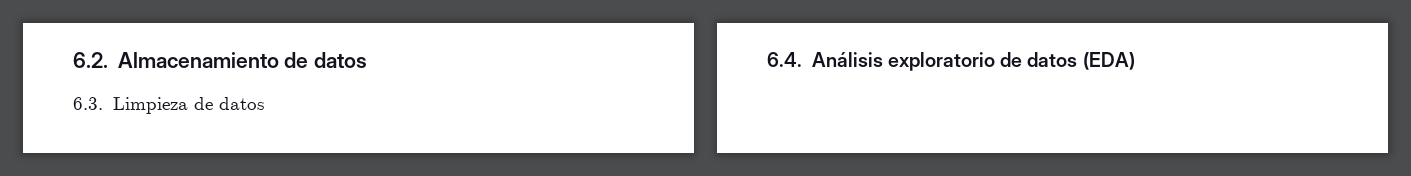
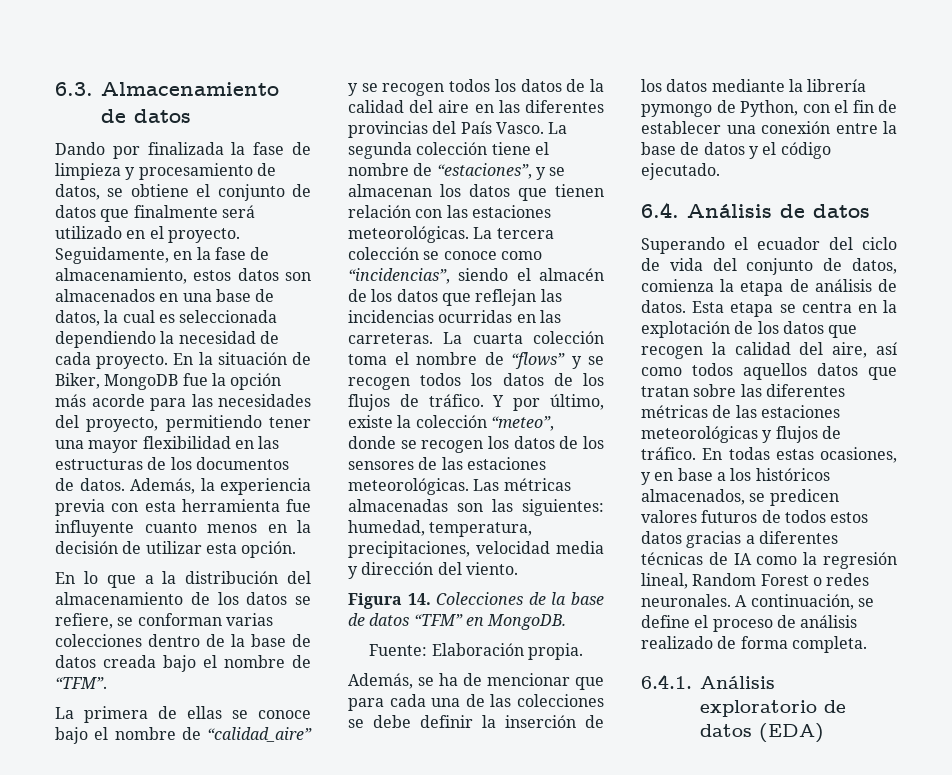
[73,52,108,68] 6.2. -> [55,82,93,96] 6.3.
[73,97,264,114] [767,52,802,67] 6.3. Limpieza de datos // 6.4. -> [55,142,312,159] [55,163,276,180] [55,184,311,201] [55,205,255,222] [55,226,240,243] [55,247,270,264] [55,268,311,284] [55,289,275,302] [55,310,278,326] [55,331,279,348] [55,352,311,369] [55,373,282,390] [55,394,311,411] [55,415,311,432] [55,436,280,453] [55,457,289,470] [55,478,311,495] [55,499,311,516] [55,520,311,537] [55,541,297,558] [55,571,311,588] [55,592,311,605] [55,613,273,629] [55,634,311,647] [55,655,311,672] [55,677,107,689] [55,706,311,723] [55,727,312,744] [348,79,604,96] [348,100,604,113] [348,121,568,138] [348,142,549,159] [348,163,566,180] [348,184,604,201] [348,205,551,218] [348,226,554,243] [348,247,542,260] [348,268,604,284] [348,289,562,306] [348,310,561,323] [348,331,604,344] [348,352,604,369] [348,373,604,390] [348,394,604,411] [348,415,554,431] [348,436,604,453] [348,457,546,470] [348,478,571,495] [348,499,604,516] [348,520,533,537] [348,541,604,558] [348,562,518,579] [348,592,604,609] [348,613,567,630] [369,643,583,660] [348,673,604,690] [348,694,604,711] [348,715,604,728] [641,79,867,92] [641,100,897,117] [641,121,897,134] [641,142,831,159] [641,163,720,180] [641,202,870,218] [641,237,897,254] [641,258,897,275] [641,279,897,296] [641,300,897,317] [641,321,858,338] [641,342,897,359] [641,363,897,380] [641,384,845,397] [641,405,840,418] [641,426,841,443] [641,447,897,463] [641,468,830,485] [641,489,839,506] [641,510,869,523] [641,531,838,548] [641,552,897,569] [641,573,870,589] [641,594,874,610] [641,615,858,632] [641,636,867,653] [641,674,692,689] Dando por finalizada la fase de limpieza y procesamiento de datos, se obtiene el conjunto de datos que finalmente será utilizado en el proyecto. Seguidamente, en la fase de almacenamiento, estos datos son almacenados en una base de datos, la cual es seleccionada dependiendo la necesidad de cada proyecto. En la situación de Biker, MongoDB fue la opción más acorde para las necesidades del proyecto, permitiendo tener una mayor flexibilidad en las estructuras de los documentos de datos. Además, la experiencia previa con esta herramienta fue influyente cuanto menos en la decisión de utilizar esta opción. // En lo que a la distribución del almacenamiento de los datos se refiere, se conforman varias colecciones dentro de la base de datos creada bajo el nombre de “TFM”. // La primera de ellas se conoce bajo el nombre de “calidad_aire” y se recogen todos los datos de la calidad del aire en las diferentes provincias del País Vasco. La segunda colección tiene el nombre de “estaciones”, y se almacenan los datos que tienen relación con las estaciones meteorológicas. La tercera colección se conoce como “incidencias”, siendo el almacén de los datos que reflejan las incidencias ocurridas en las carreteras. La cuarta colección toma el nombre de “flows” y se recogen todos los datos de los flujos de tráfico. Y por último, existe la colección “meteo”, donde se recogen los datos de los sensores de las estaciones meteorológicas. Las métricas almacenadas son las siguientes: humedad, temperatura, precipitaciones, velocidad media y dirección del viento. // Figura 14. Colecciones de la base de datos “TFM” en MongoDB. // Fuente: Elaboración propia. // Además, se ha de mencionar que para cada una de las colecciones se debe definir la inserción de los datos mediante la librería pymongo de Python, con el fin de establecer una conexión entre la base de datos y el código ejecutado. // 6.4. Análisis de datos // Superando el ecuador del ciclo de vida del conjunto de datos, comienza la etapa de análisis de datos. Esta etapa se centra en la explotación de los datos que recogen la calidad del aire, así como todos aquellos datos que tratan sobre las diferentes métricas de las estaciones meteorológicas y flujos de tráfico. En todas estas ocasiones, y en base a los históricos almacenados, se predicen valores futuros de todos estos datos gracias a diferentes técnicas de IA como la regresión lineal, Random Forest o redes neuronales. A continuación, se define el proceso de análisis realizado de forma completa. // 6.4.1.

